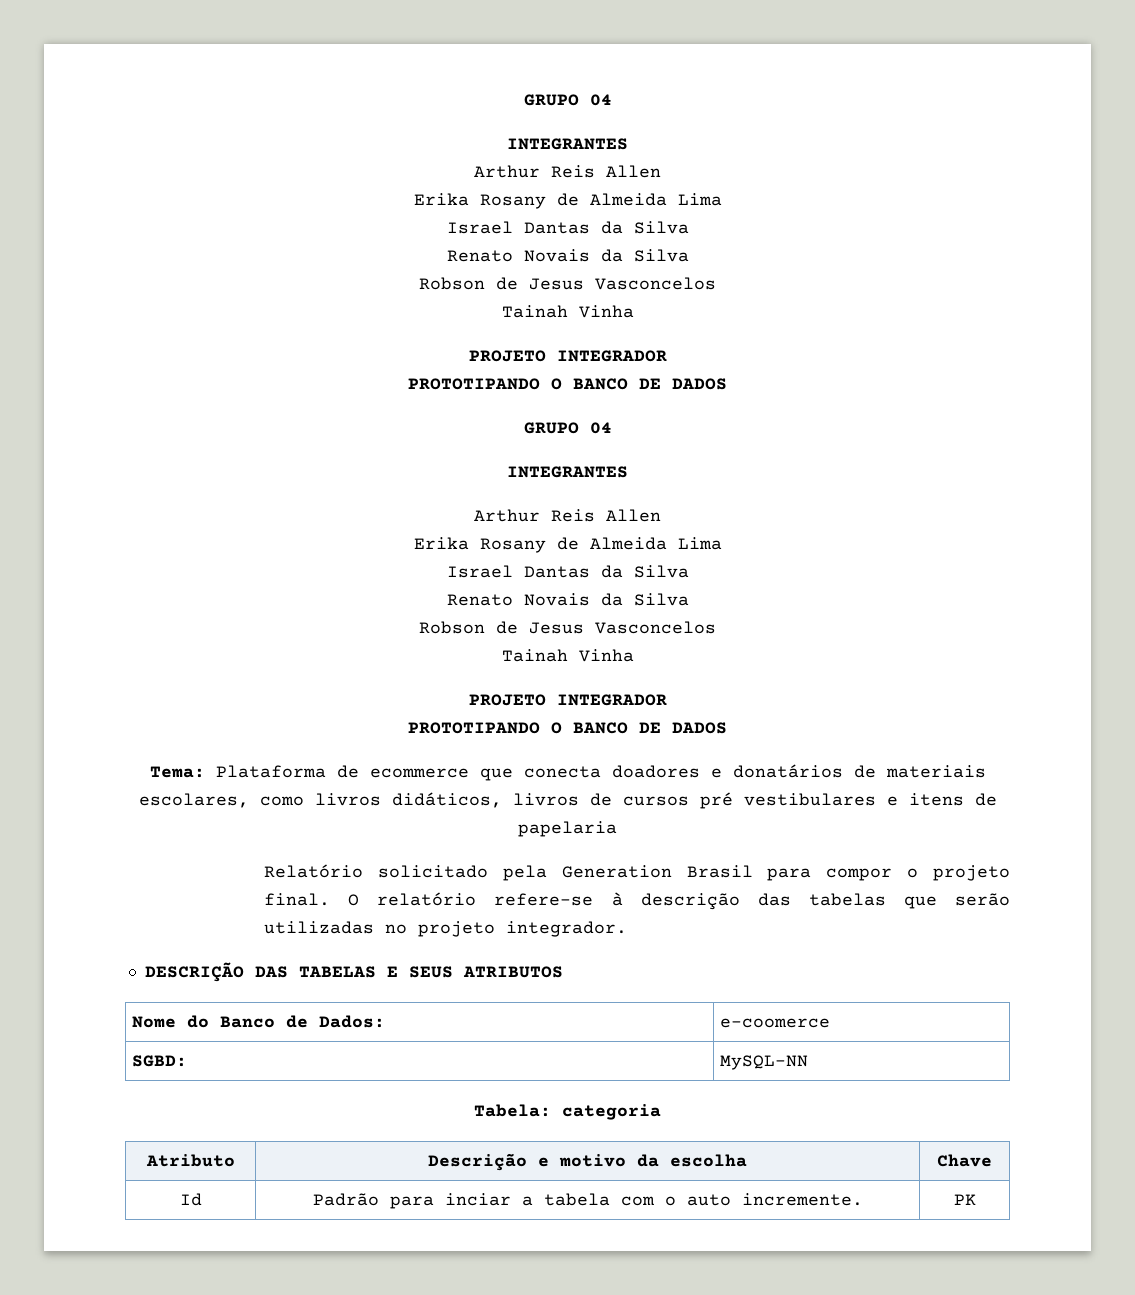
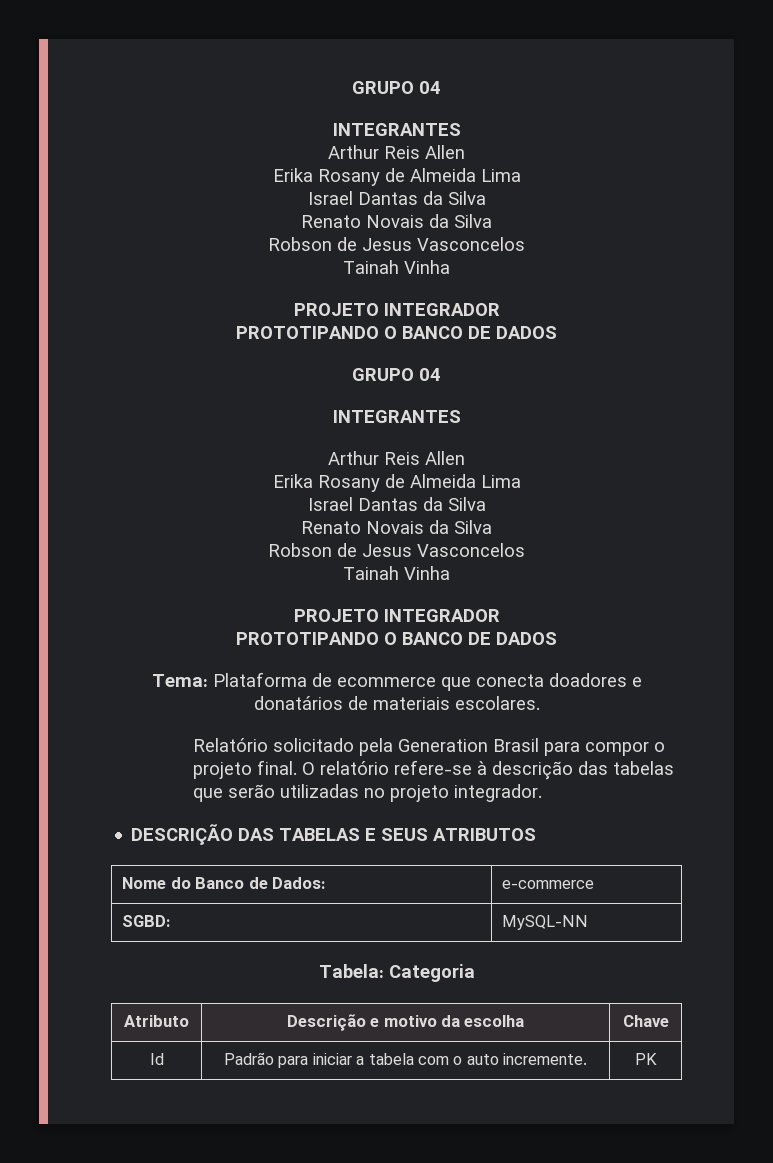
[138,792,997,809] [518,821,617,837] escolares, como livros didáticos, livros de cursos pré vestibulares e itens de papelaria -> [454,696,540,710] escolares.
[720,1018,831,1028] e-coomerce -> [502,880,595,889] e-commerce
[562,1104,661,1120] categoria -> [388,964,475,982] Categoria
[444,1193,511,1206] inciar -> [312,1053,352,1065] iniciar

